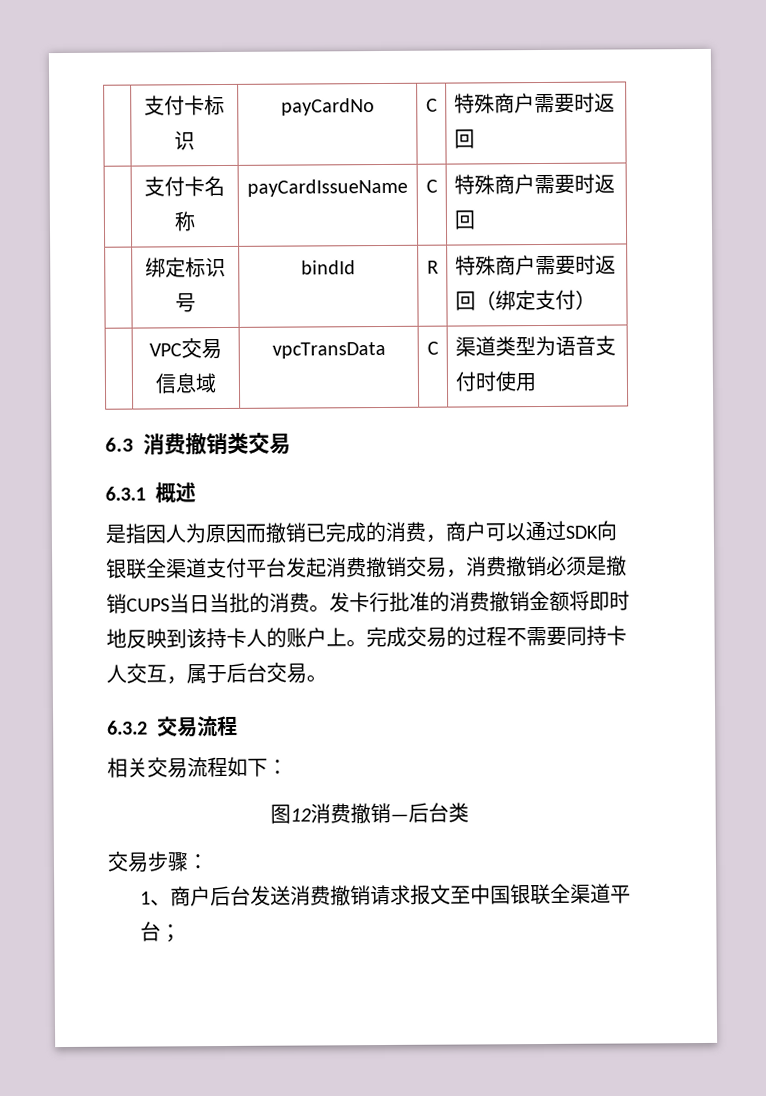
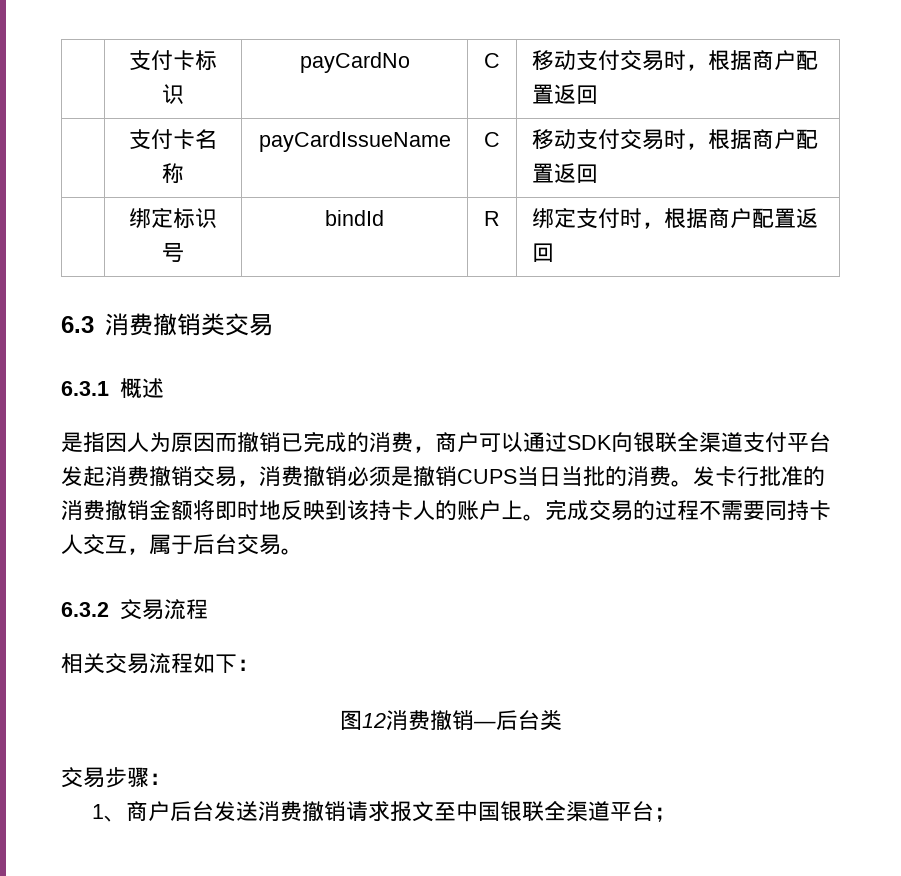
[453,92,595,114] 特殊商户需要时 -> [532,50,819,71] [532,84,555,104] 移动支付交易时，根据商户配置
[453,173,595,195] 特殊商户需要时 -> [532,129,819,150] [532,163,555,183] 移动支付交易时，根据商户配置
[454,254,616,276] [454,289,596,311] [149,338,222,360] [155,373,217,394] [271,341,386,359] [426,341,439,355] [454,335,616,357] [454,371,537,392] 特殊商户需要时返回（绑定支付） // | VPC交易信息域 | vpcTransData | C | 渠道类型为语音支付时使用 -> [532,208,819,229] [532,243,555,262] 绑定支付时，根据商户配置返回

